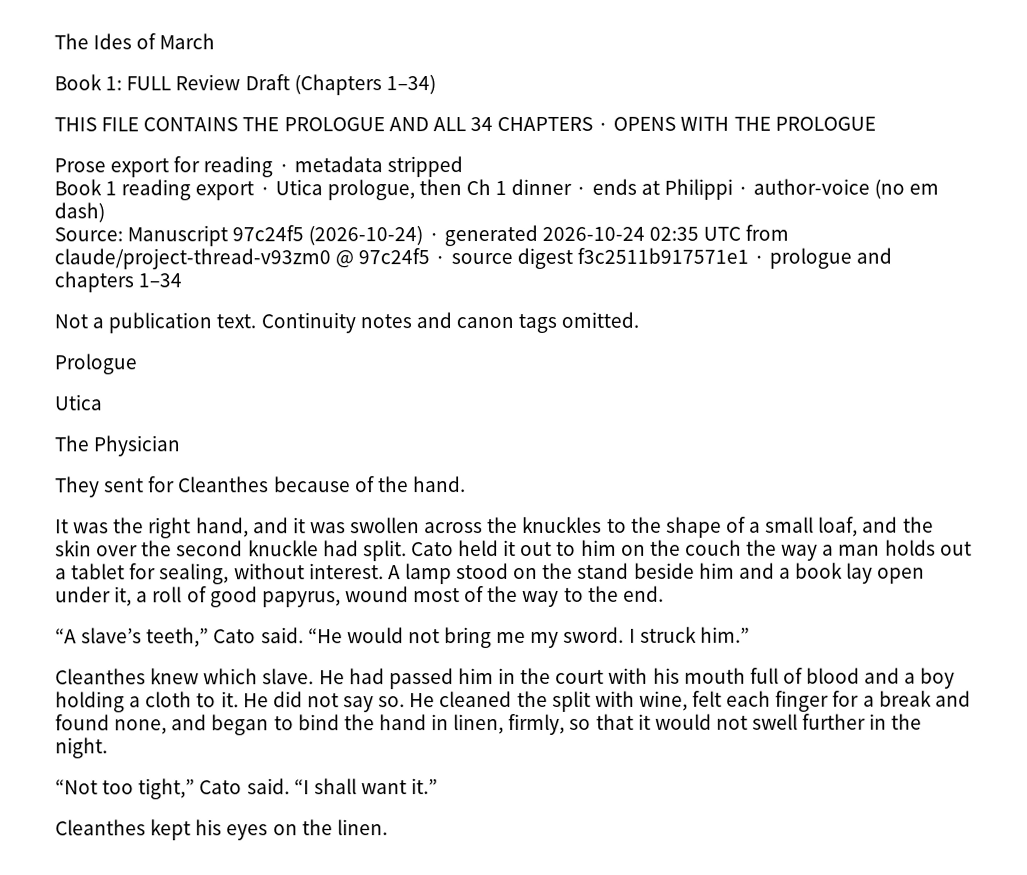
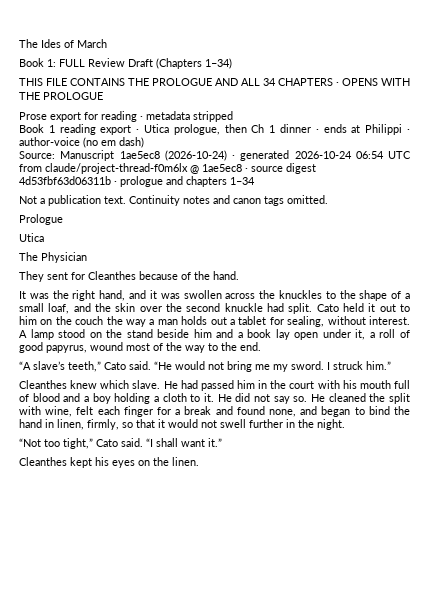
[232,225,305,242] 97c24f5 -> [119,151,160,159] 1ae5ec8
[648,226,699,241] 02:35 -> [355,151,384,159] 06:54
[54,248,431,270] claude/project-thread-v93zm0 @ 97c24f5 -> [45,163,242,174] claude/project-thread-f0m6lx @ 1ae5ec8
[576,247,749,264] f3c2511b917571e1 -> [19,176,111,185] 4d53fbf63d06311b

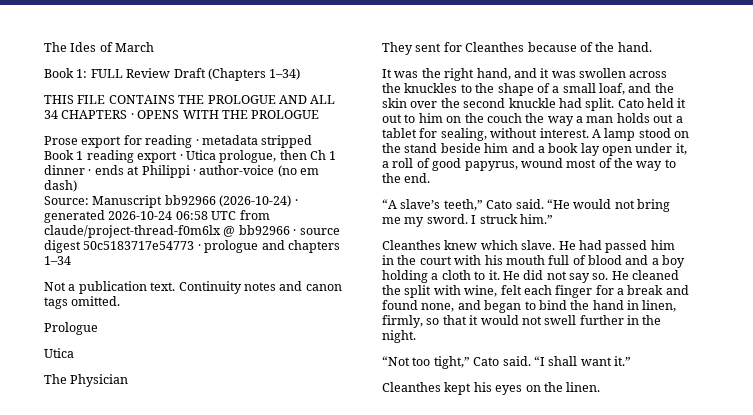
[119,151,160,159] 1ae5ec8 -> [164,195,216,205] bb92966
[355,151,384,159] 06:54 -> [175,211,208,220] 06:58
[202,164,242,172] 1ae5ec8 -> [238,225,290,235] bb92966
[19,176,111,185] 4d53fbf63d06311b -> [83,241,195,250] 50c5183717e54773

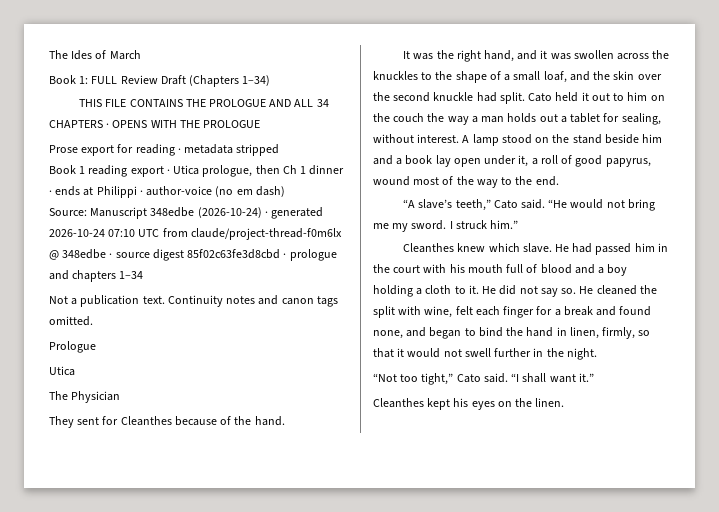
[164,195,216,205] bb92966 -> [150,207,195,217] 348edbe
[175,211,208,220] 06:58 -> [108,229,136,237] 07:10
[238,225,290,235] bb92966 -> [62,249,107,259] 348edbe
[83,241,195,250] 50c5183717e54773 -> [187,249,281,259] 85f02c63fe3d8cbd

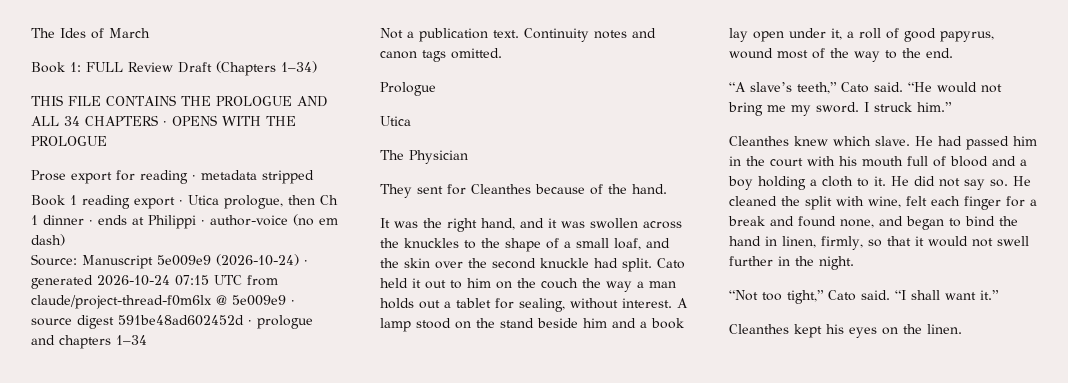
[150,207,195,217] 348edbe -> [157,255,211,266] 5e009e9
[108,229,136,237] 07:10 -> [175,275,209,286] 07:15
[62,249,107,259] 348edbe -> [232,295,286,306] 5e009e9
[187,249,281,259] 85f02c63fe3d8cbd -> [118,315,244,326] 591be48ad602452d

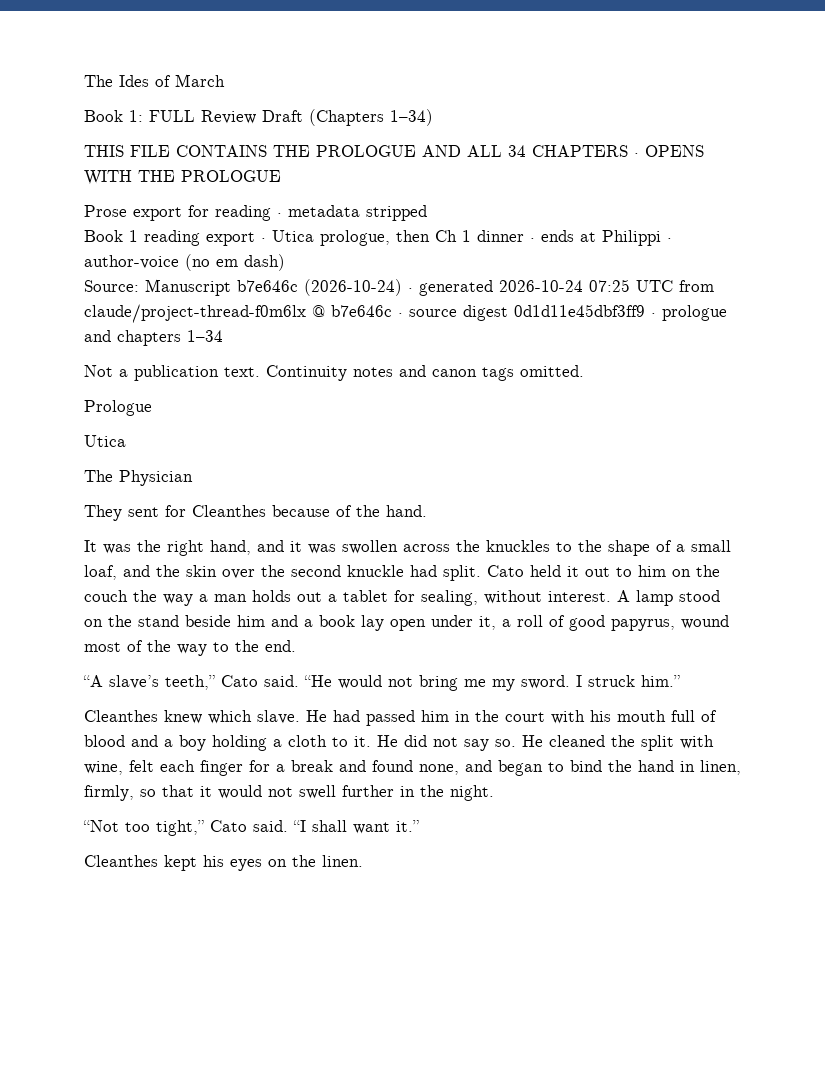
[157,255,211,266] 5e009e9 -> [237,280,298,292] b7e646c
[175,275,209,286] 07:15 -> [589,279,630,292] 07:25
[232,295,286,306] 5e009e9 -> [331,305,392,317] b7e646c
[118,315,244,326] 591be48ad602452d -> [514,304,645,317] 0d1d11e45dbf3ff9

